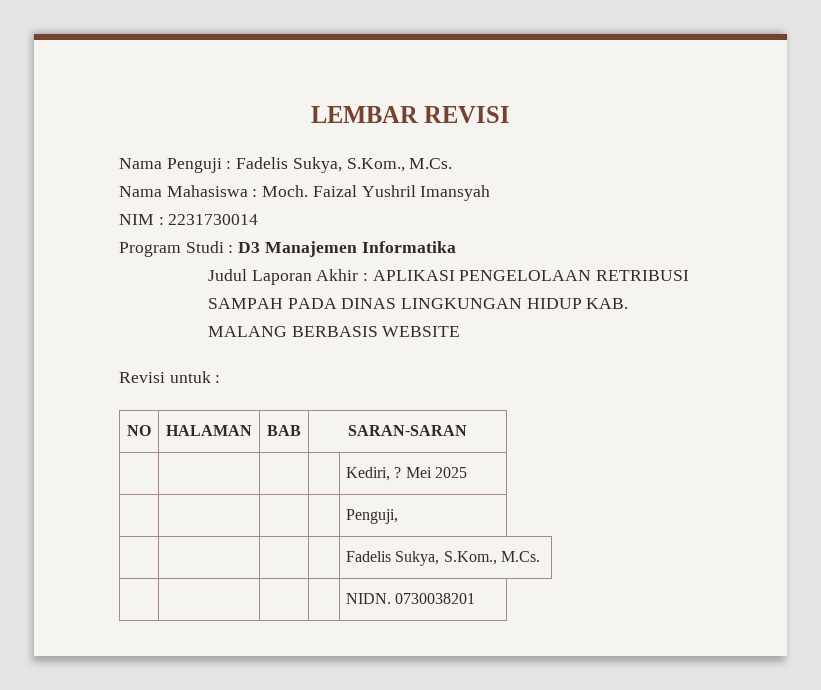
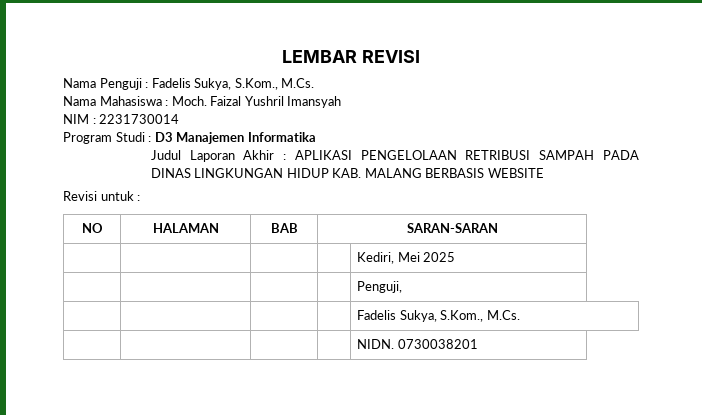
[394,467,402,478] ? -> (395, 258) none

